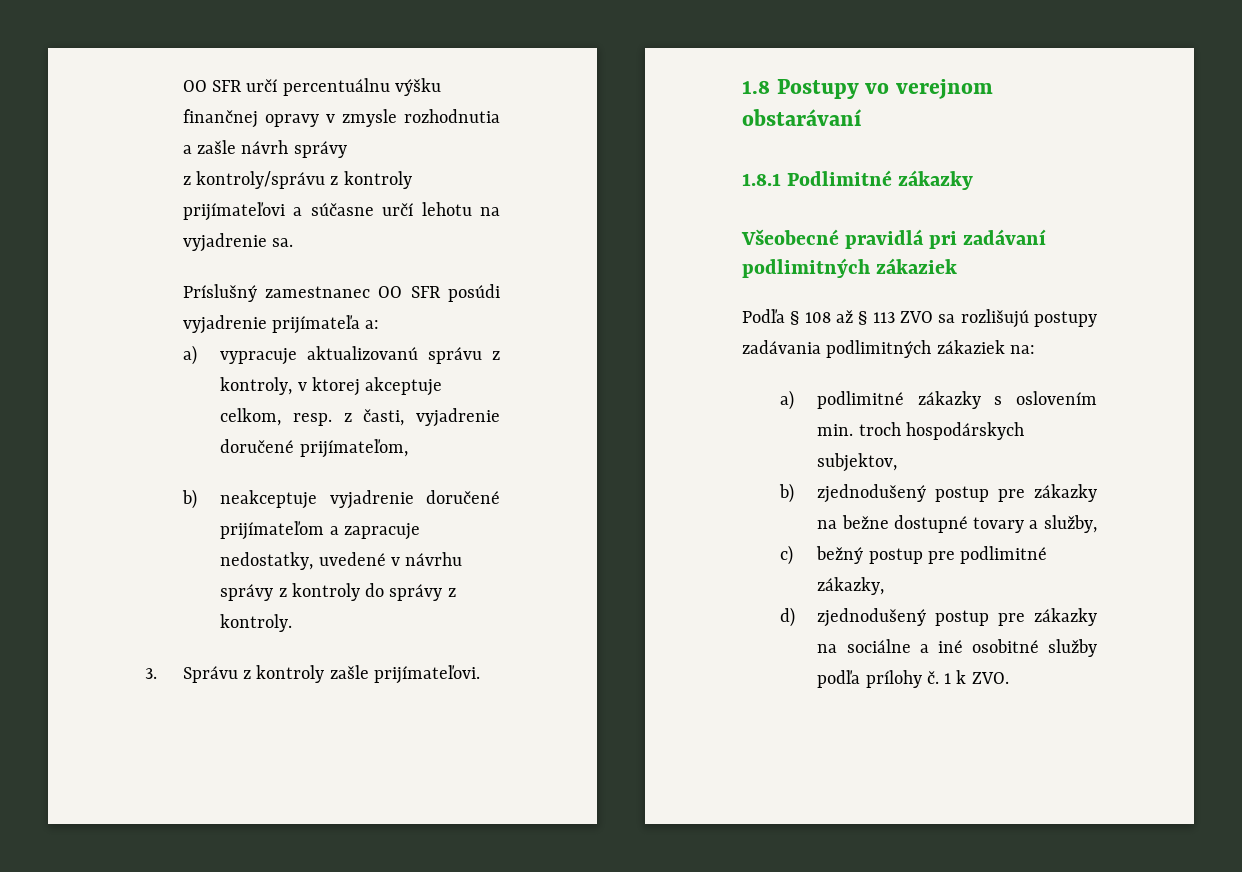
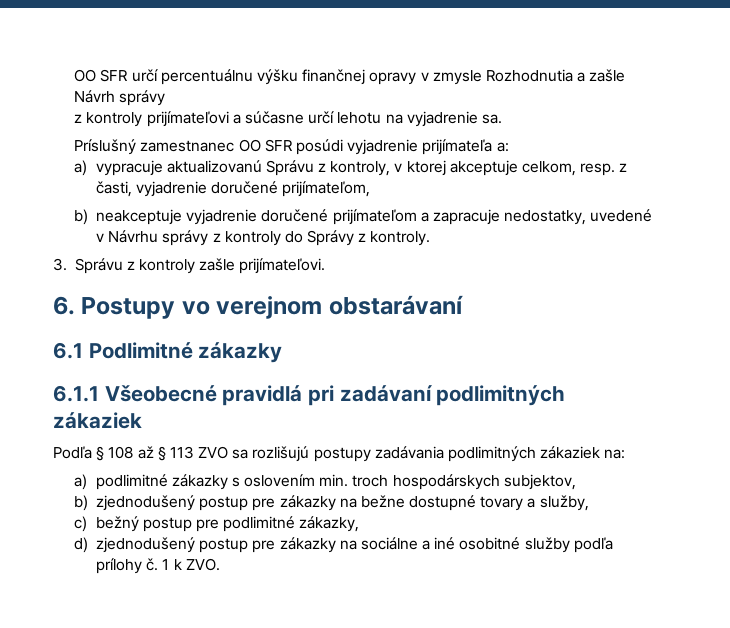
[404,109,500,123] rozhodnutia -> [485,69,573,82] Rozhodnutia
[241,140,289,154] návrh -> [74,90,116,103] Návrh
[195,171,339,189] kontroly/správu z -> (83, 118) none
[428,347,483,364] správu -> [265,160,314,176] Správu
[405,552,463,566] návrhu -> [108,230,159,243] Návrhu
[389,584,443,601] správy -> [307,230,355,246] Správy
[742,80,770,94] 1.8 -> [53,296,75,315] 6.
[742,173,781,186] 1.8.1 -> [53,342,83,359] 6.1
(974, 180) none -> [53,385,99,402] 6.1.1

